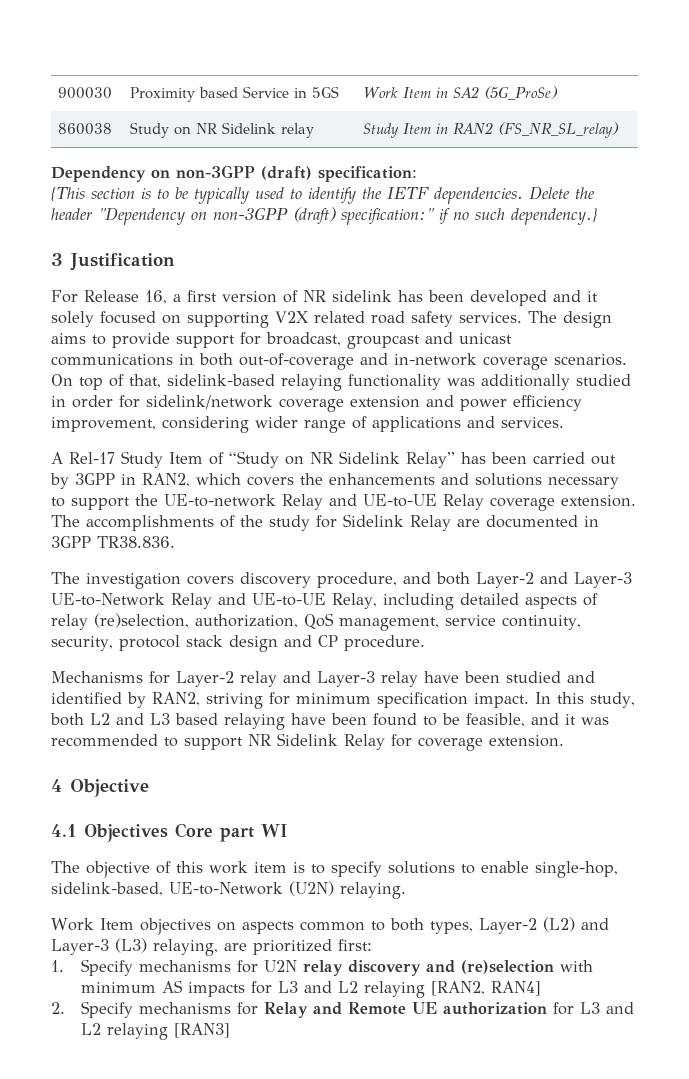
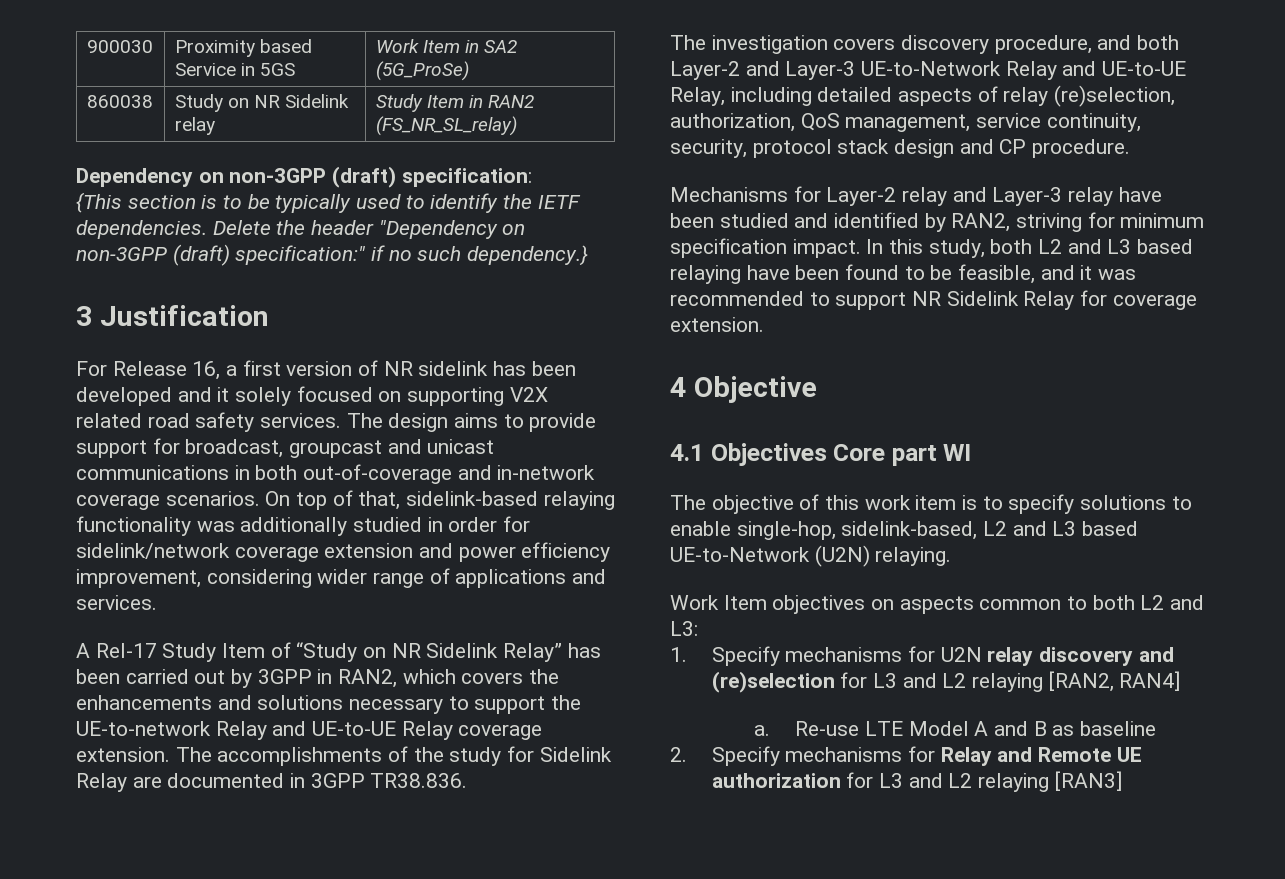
(163, 889) none -> [983,521,1139,536] L2 and L3 based
[429,917,609,934] [51,938,372,956] types, Layer-2 (L2) and Layer-3 (L3) relaying, are prioritized first: -> [1140,595,1205,610] [670,621,698,636] L2 and L3:
[559,960,593,972] [80,980,245,997] with minimum AS impacts -> (835, 682) none
(541, 988) none -> [753,721,1156,736] // a. Re-use LTE Model A and B as baseline

